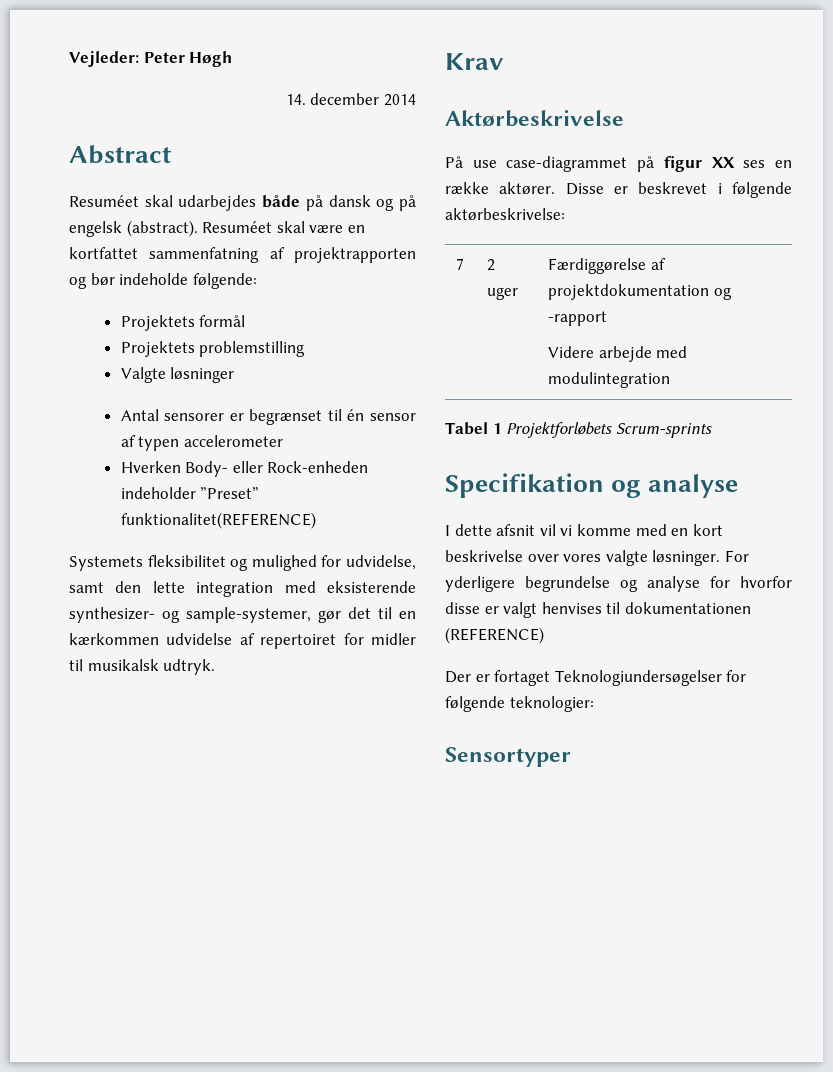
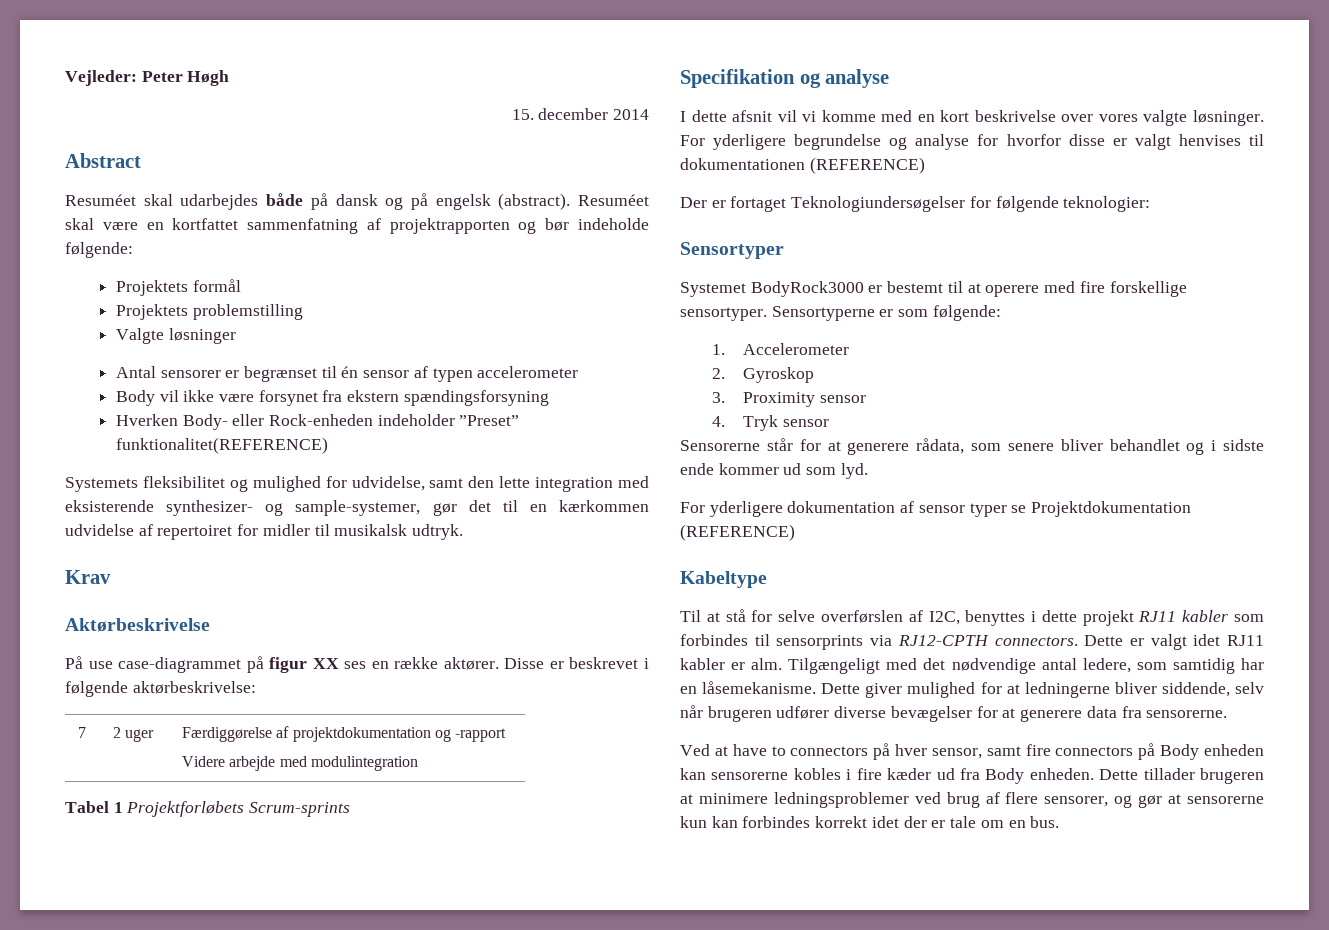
[285,94,306,105] 14. -> [511,109,534,120] 15.
(283, 441) none -> [115,390,549,406] // Body vil ikke være forsynet fra ekstern spændingsforsyning
(571, 757) none -> [680,281,1187,297] [680,305,1001,321] [711,343,850,355] [711,367,815,383] [711,392,866,407] [711,415,829,431] [680,438,1264,455] [680,463,868,479] [680,501,1192,517] [680,524,795,541] [680,571,767,588] [680,609,1264,626] [680,634,1264,650] [680,658,1264,674] [680,681,1264,698] [680,705,1228,722] [680,743,1264,760] [680,768,1264,784] [680,792,1265,808] [680,816,1060,828] // Systemet BodyRock3000 er bestemt til at operere med fire forskellige sensortyper. Sensortyperne er som følgende: // 1. Accelerometer // 2. Gyroskop // 3. Proximity sensor // 4. Tryk sensor // Sensorerne står for at generere rådata, som senere bliver behandlet og i sidste ende kommer ud som lyd. // For yderligere dokumentation af sensor typer se Projektdokumentation (REFERENCE) // Kabeltype // Til at stå for selve overførslen af I2C, benyttes i dette projekt RJ11 kabler som forbindes til sensorprints via RJ12-CPTH connectors. Dette er valgt idet RJ11 kabler er alm. Tilgængeligt med det nødvendige antal ledere, som samtidig har en låsemekanisme. Dette giver mulighed for at ledningerne bliver siddende, selv når brugeren udfører diverse bevægelser for at generere data fra sensorerne. // Ved at have to connectors på hver sensor, samt fire connectors på Body enheden kan sensorerne kobles i fire kæder ud fra Body enheden. Dette tillader brugeren at minimere ledningsproblemer ved brug af flere sensorer, og gør at sensorerne kun kan forbindes korrekt idet der er tale om en bus.

